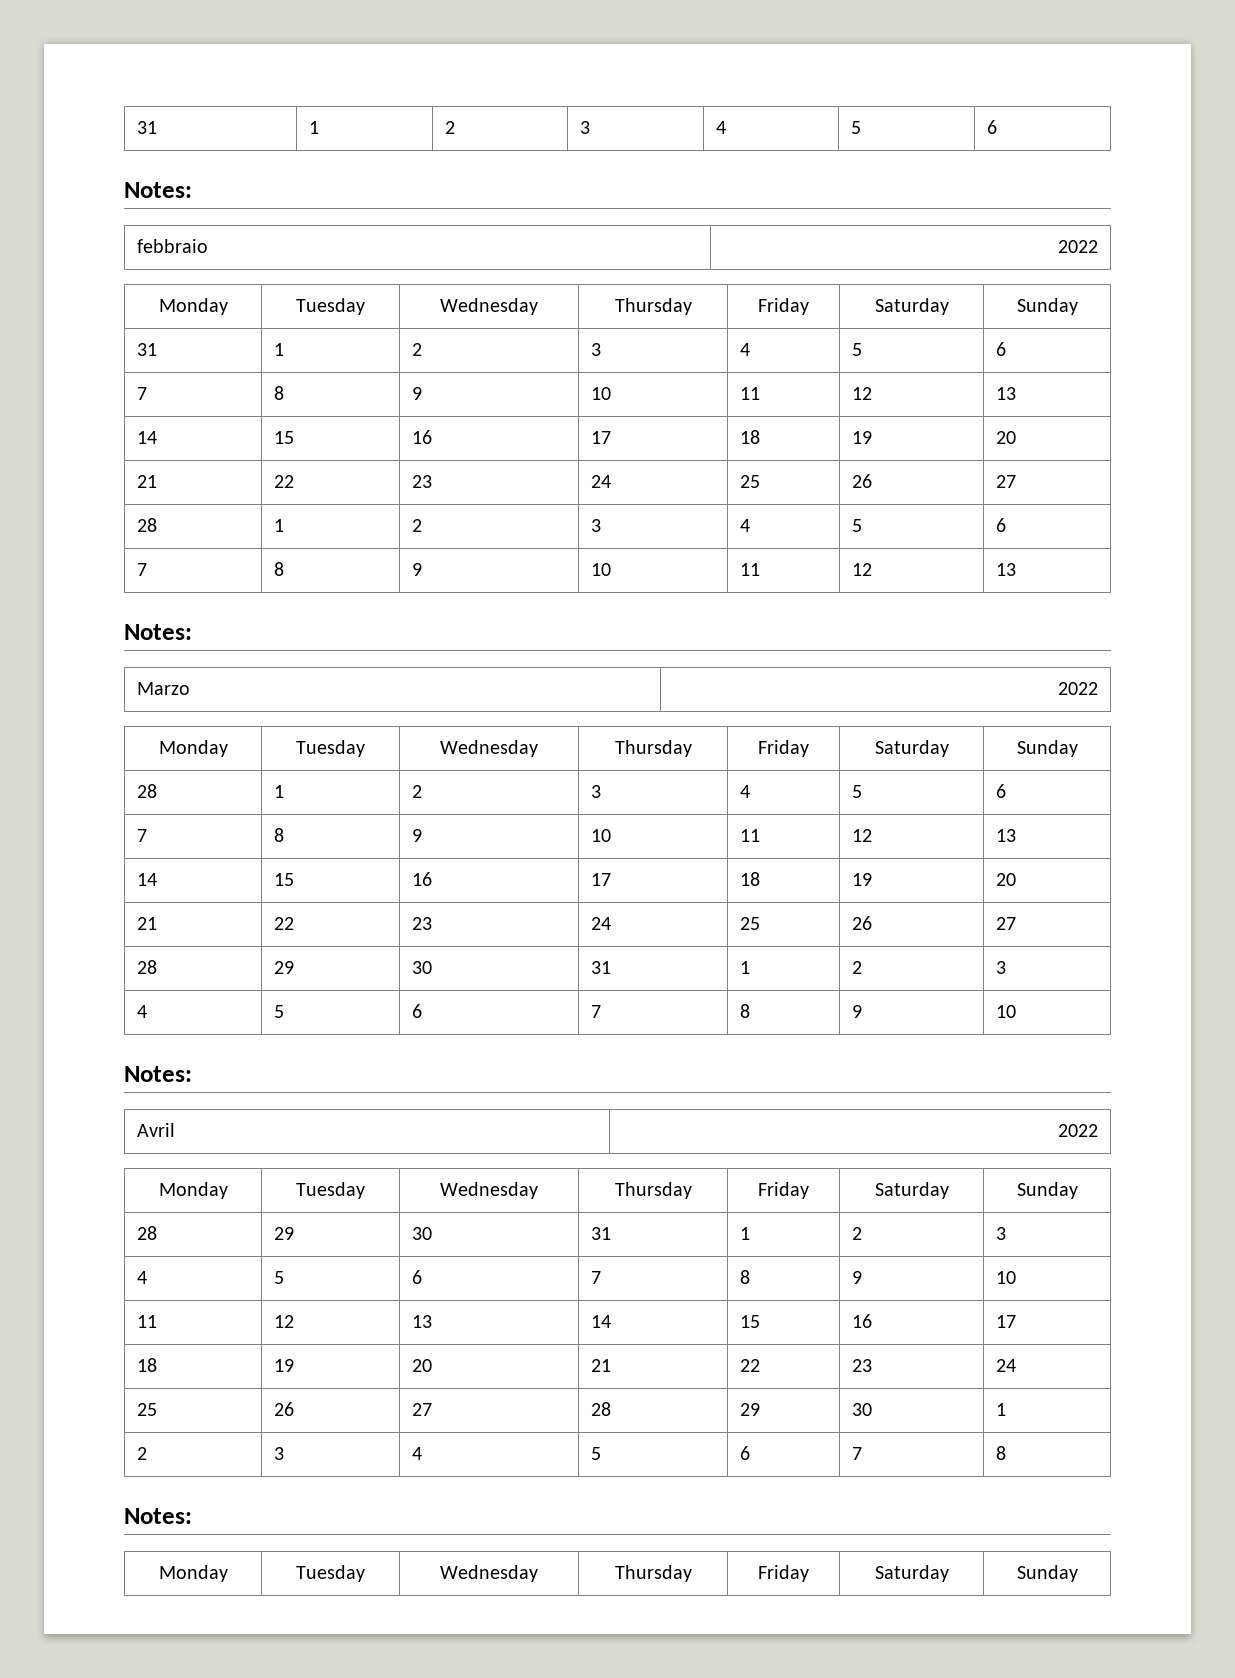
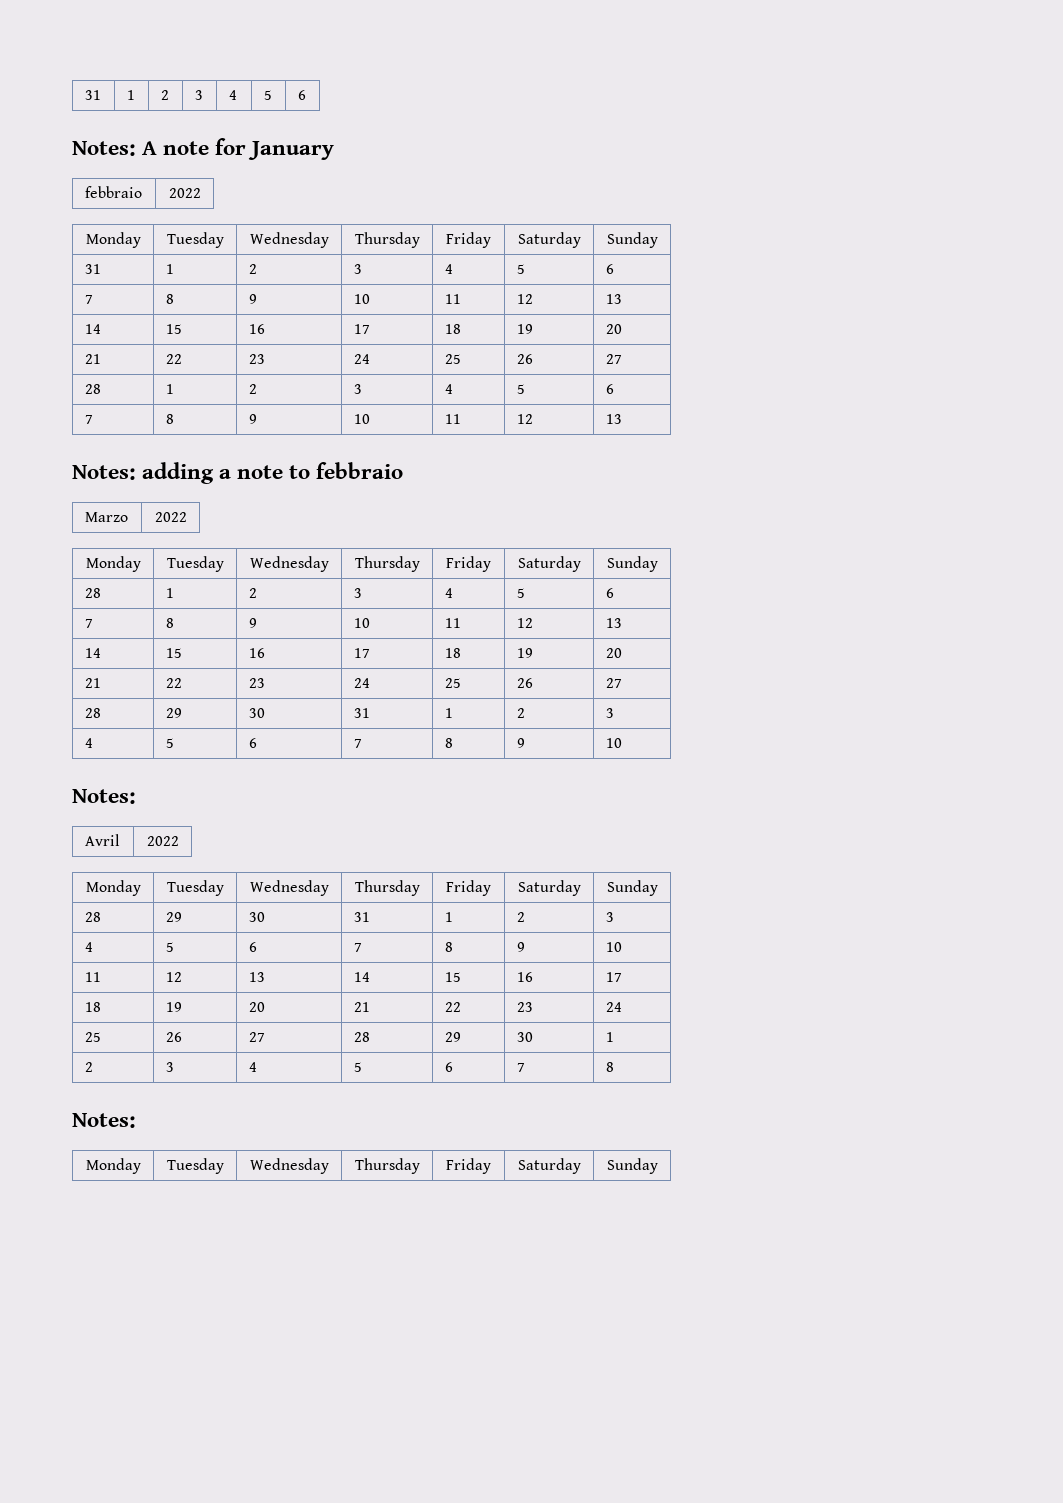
(192, 190) none -> [142,138,335,160] A note for January
(192, 632) none -> [142,462,404,484] adding a note to febbraio

